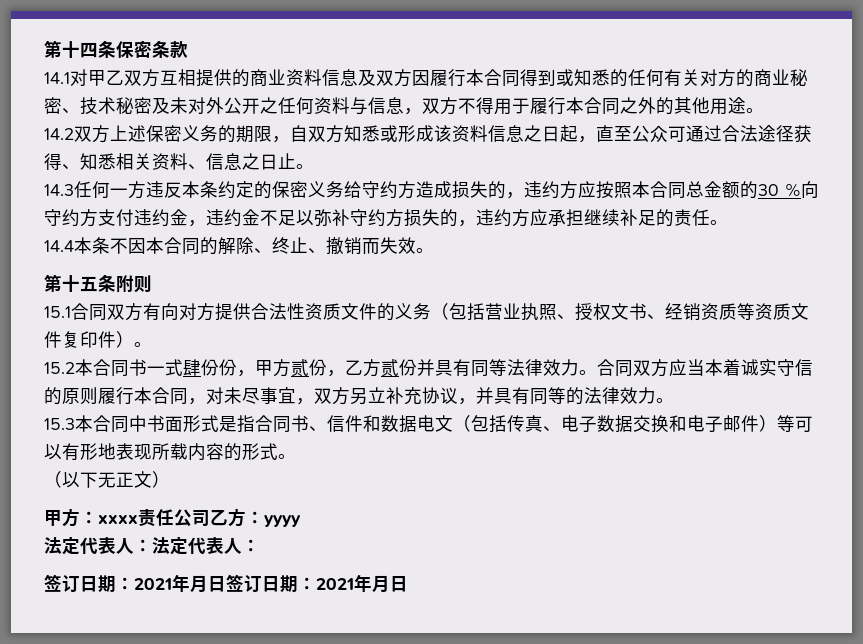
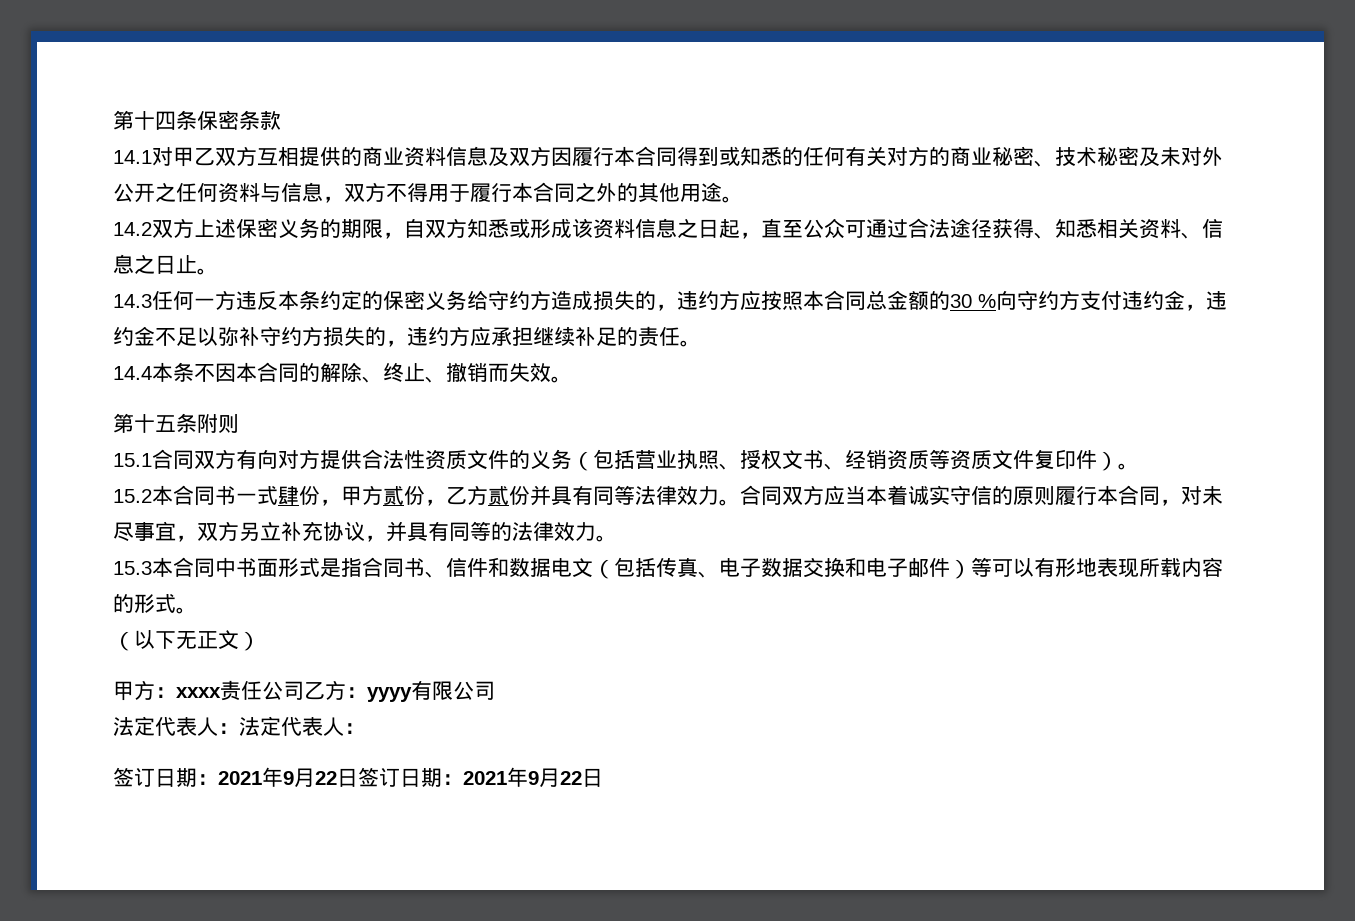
[219,359,237,376] 份 -> (320, 495) none
(301, 521) none -> [411,680,495,700] 有限公司
[190,575,208,593] 月 -> [283,768,337,787] 9月22
[372,575,390,593] 月 -> [528,768,582,787] 9月22

